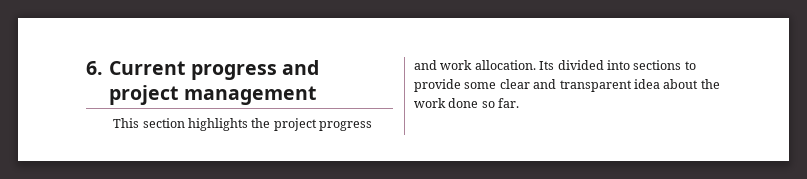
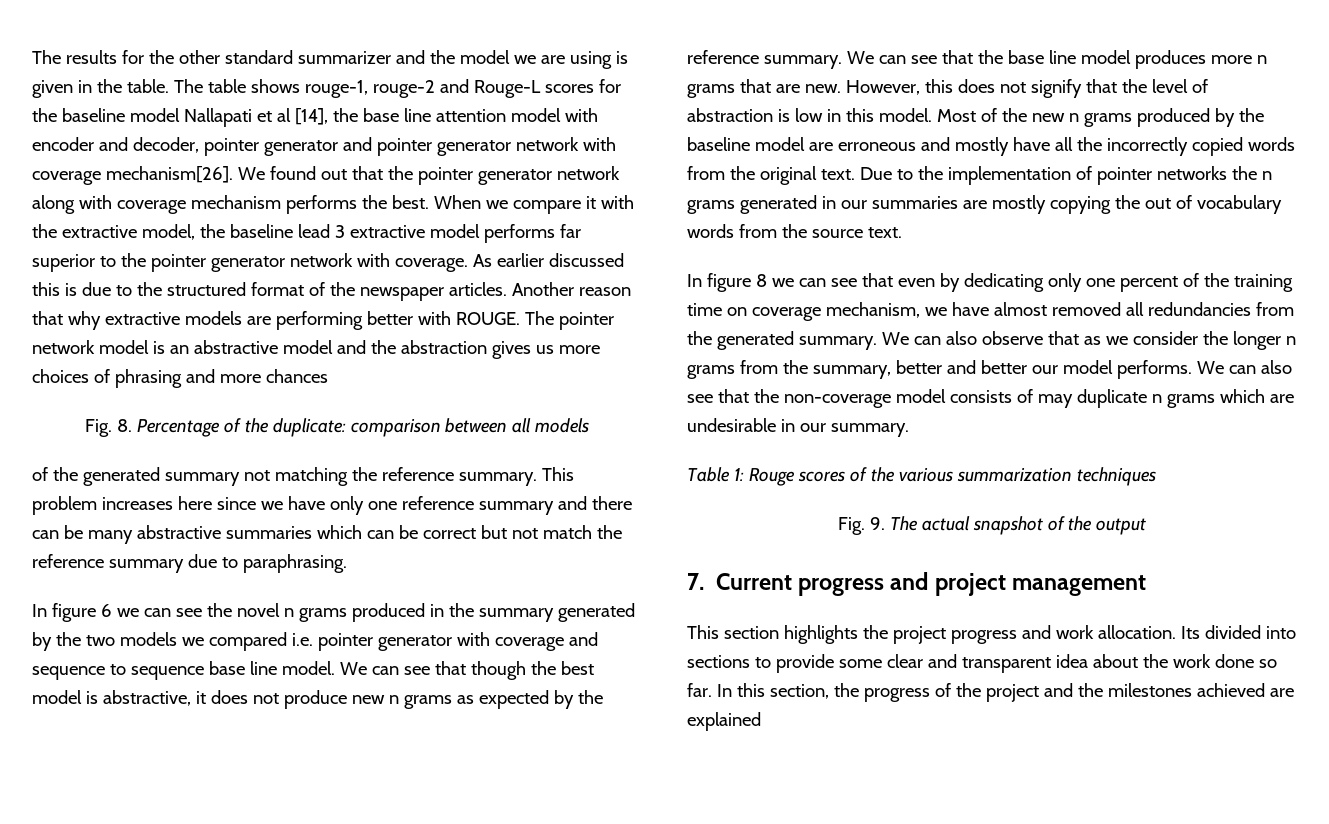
[86,61,103,75] 6. -> [32,50,628,69] [32,79,621,98] [32,108,598,127] [32,137,616,156] [32,166,620,185] [32,195,634,214] [32,224,581,243] [32,253,624,272] [32,282,631,301] [32,311,614,330] [32,340,600,359] [32,369,328,388] [84,418,590,437] [32,467,574,486] [32,496,632,515] [32,525,622,544] [32,554,347,573] [32,603,635,622] [32,632,598,651] [32,661,594,680] [32,690,603,709] [687,50,1267,69] [687,79,1208,98] [687,108,1264,127] [687,137,1295,156] [687,166,1272,185] [687,195,1282,214] [687,224,902,238] [687,273,1293,292] [687,302,1294,321] [687,331,1296,350] [687,360,1292,379] [687,389,1294,408] [687,418,909,437] [687,467,1156,486] [837,516,1147,535] [687,573,704,590] The results for the other standard summarizer and the model we are using is given in the table. The table shows rouge-1, rouge-2 and Rouge-L scores for the baseline model Nallapati et al [14], the base line attention model with encoder and decoder, pointer generator and pointer generator network with coverage mechanism[26]. We found out that the pointer generator network along with coverage mechanism performs the best. When we compare it with the extractive model, the baseline lead 3 extractive model performs far superior to the pointer generator network with coverage. As earlier discussed this is due to the structured format of the newspaper articles. Another reason that why extractive models are performing better with ROUGE. The pointer network model is an abstractive model and the abstraction gives us more choices of phrasing and more chances // Fig. 8. Percentage of the duplicate: comparison between all models // of the generated summary not matching the reference summary. This problem increases here since we have only one reference summary and there can be many abstractive summaries which can be correct but not match the reference summary due to paraphrasing. // In figure 6 we can see the novel n grams produced in the summary generated by the two models we compared i.e. pointer generator with coverage and sequence to sequence base line model. We can see that though the best model is abstractive, it does not produce new n grams as expected by the reference summary. We can see that the base line model produces more n grams that are new. However, this does not signify that the level of abstraction is low in this model. Most of the new n grams produced by the baseline model are erroneous and mostly have all the incorrectly copied words from the original text. Due to the implementation of pointer networks the n grams generated in our summaries are mostly copying the out of vocabulary words from the source text. // In figure 8 we can see that even by dedicating only one percent of the training time on coverage mechanism, we have almost removed all redundancies from the generated summary. We can also observe that as we consider the longer n grams from the summary, better and better our model performs. We can also see that the non-coverage model consists of may duplicate n grams which are undesirable in our summary. // Table 1: Rouge scores of the various summarization techniques // Fig. 9. The actual snapshot of the output // 7.
(520, 103) none -> [716,683,1294,702] [687,712,761,731] In this section, the progress of the project and the milestones achieved are explained

